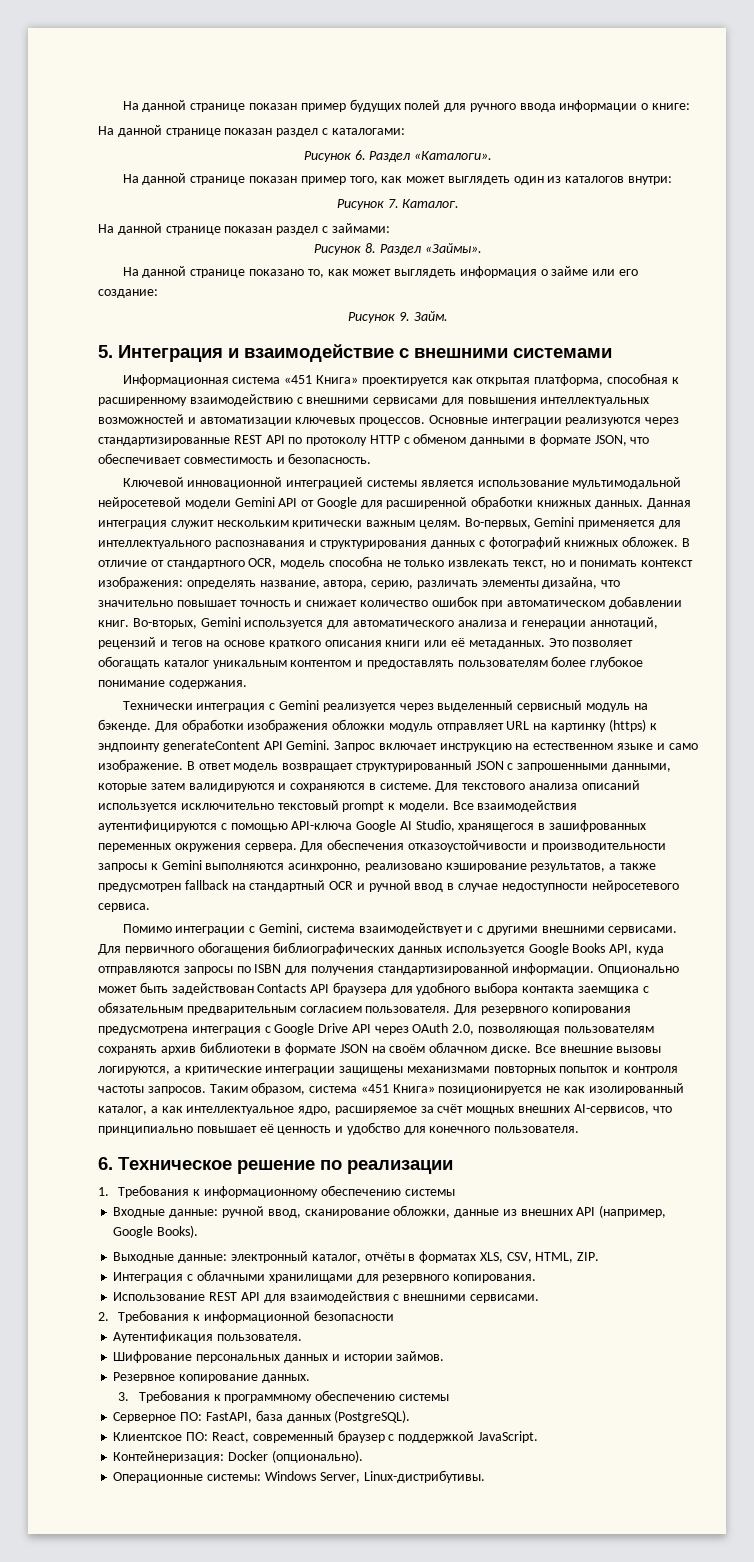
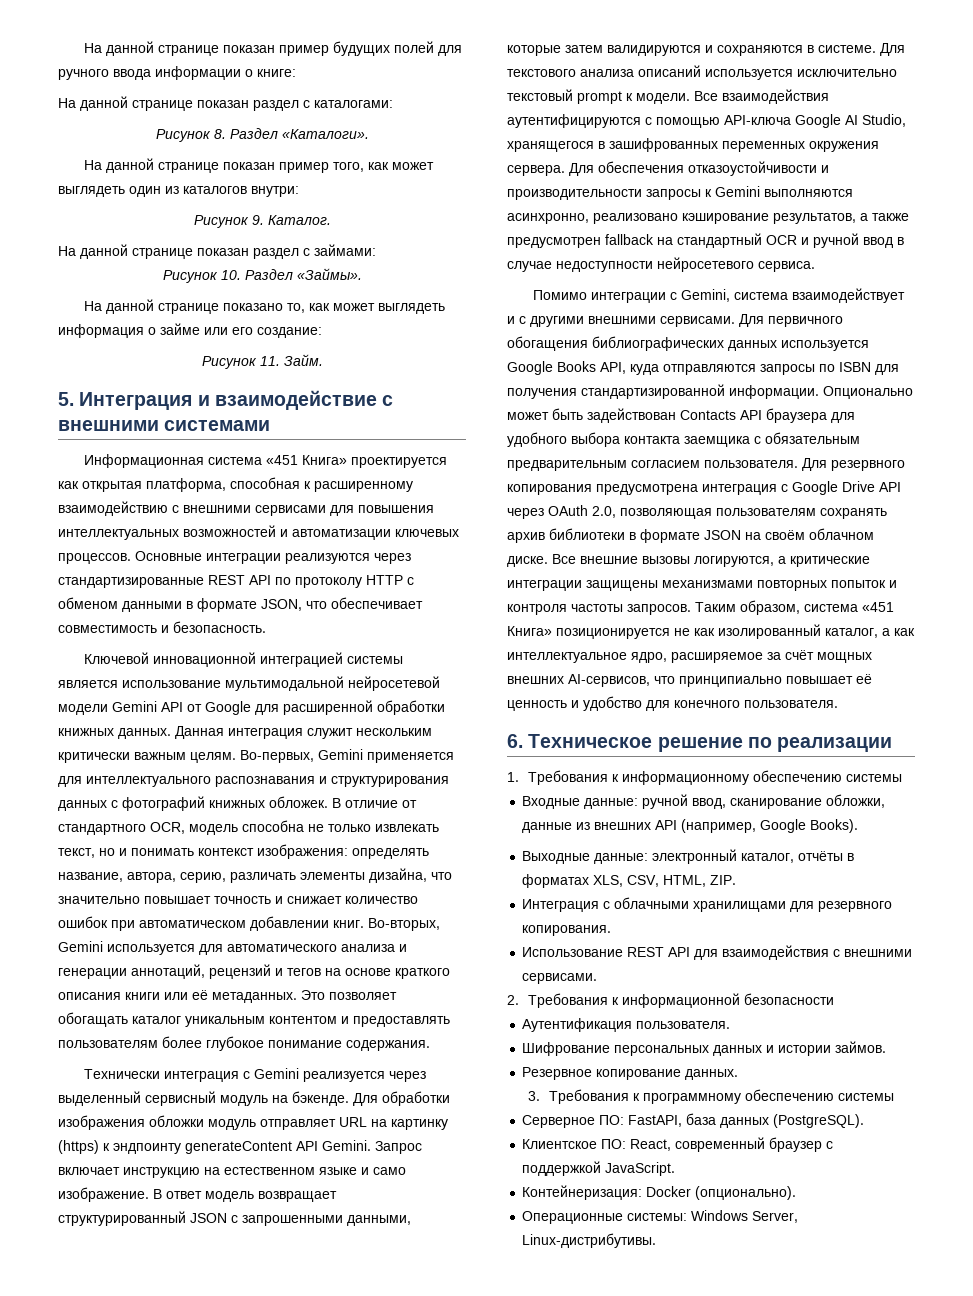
[354,150,366,160] 6. -> [213,129,226,139] 8.
[387,199,399,208] 7. -> [251,215,264,225] 9.
[365,243,377,253] 8. -> [220,270,241,280] 10.
[399,312,410,321] 9. -> [259,356,280,366] 11.

